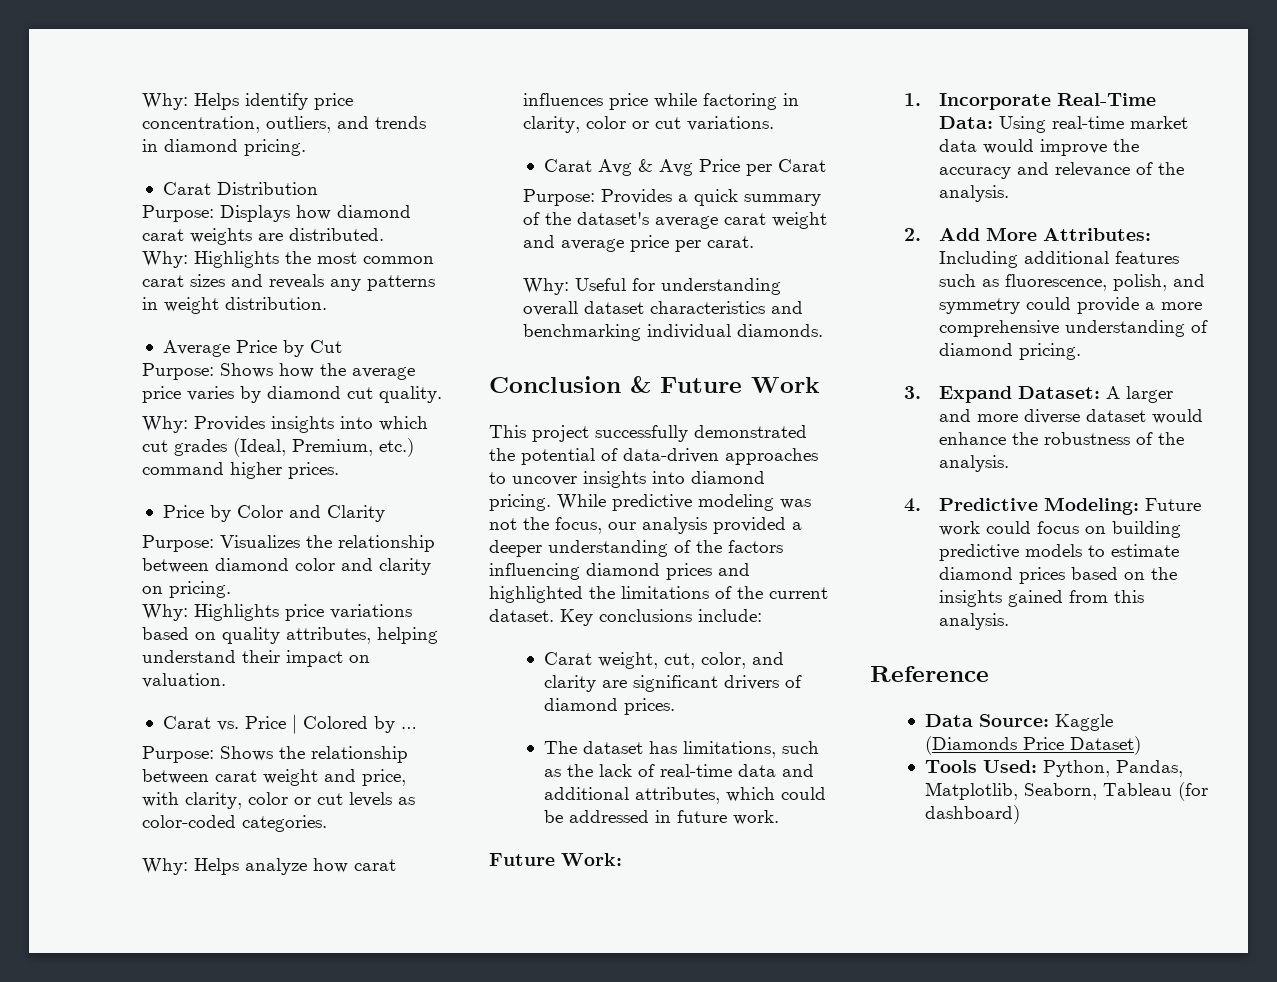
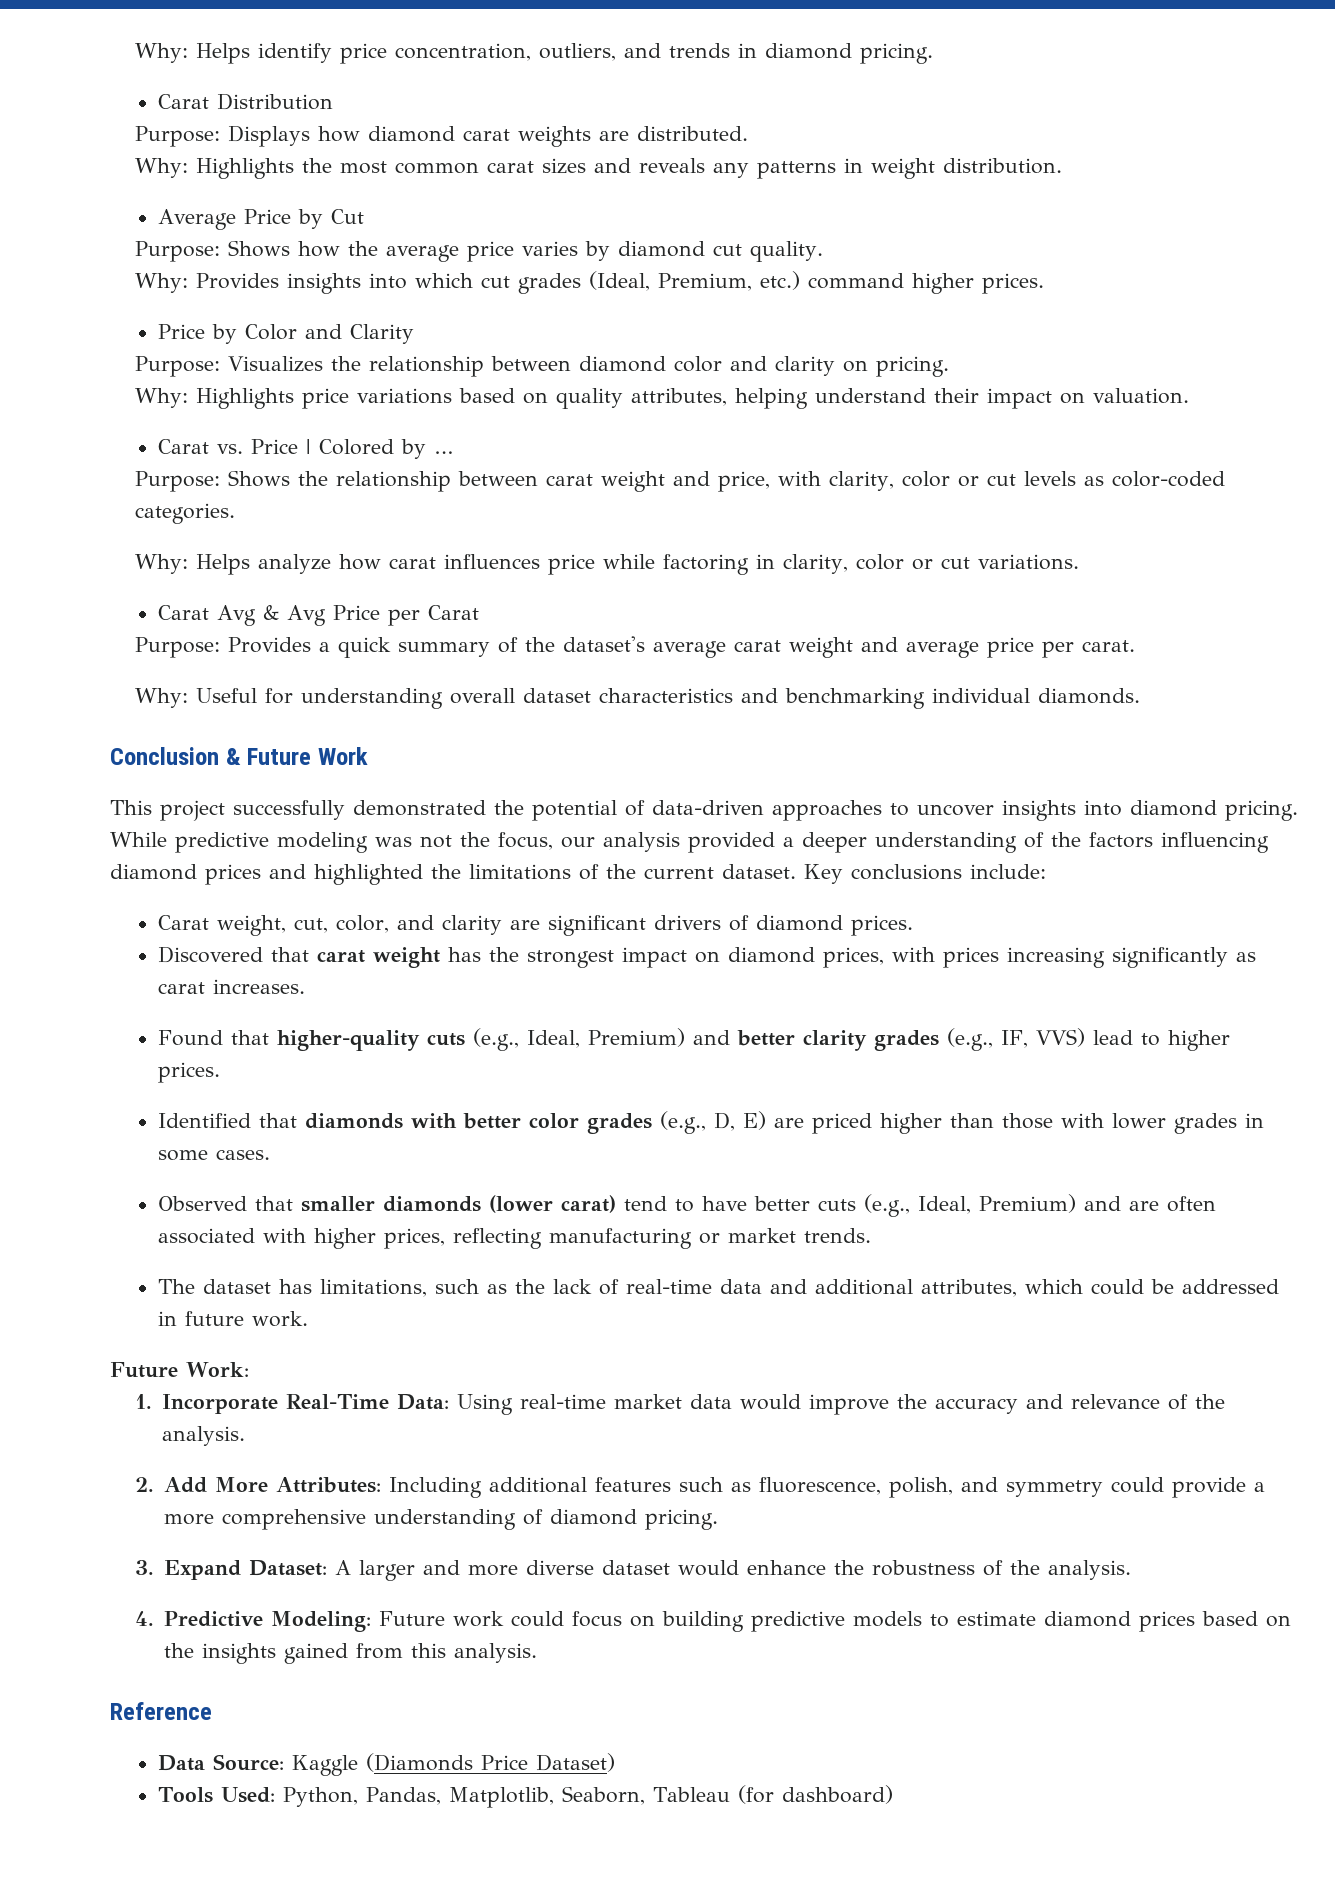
(676, 706) none -> [158,946,1257,968] [158,979,306,994] [158,1028,1231,1051] [158,1062,221,1083] [158,1111,1265,1134] [158,1149,271,1161] [158,1194,1217,1217] [158,1228,872,1249] // Discovered that carat weight has the strongest impact on diamond prices, with prices increasing significantly as carat increases. // Found that higher-quality cuts (e.g., Ideal, Premium) and better clarity grades (e.g., IF, VVS) lead to higher prices. // Identified that diamonds with better color grades (e.g., D, E) are priced higher than those with lower grades in some cases. // Observed that smaller diamonds (lower carat) tend to have better cuts (e.g., Ideal, Premium) and are often associated with higher prices, reflecting manufacturing or market trends.

